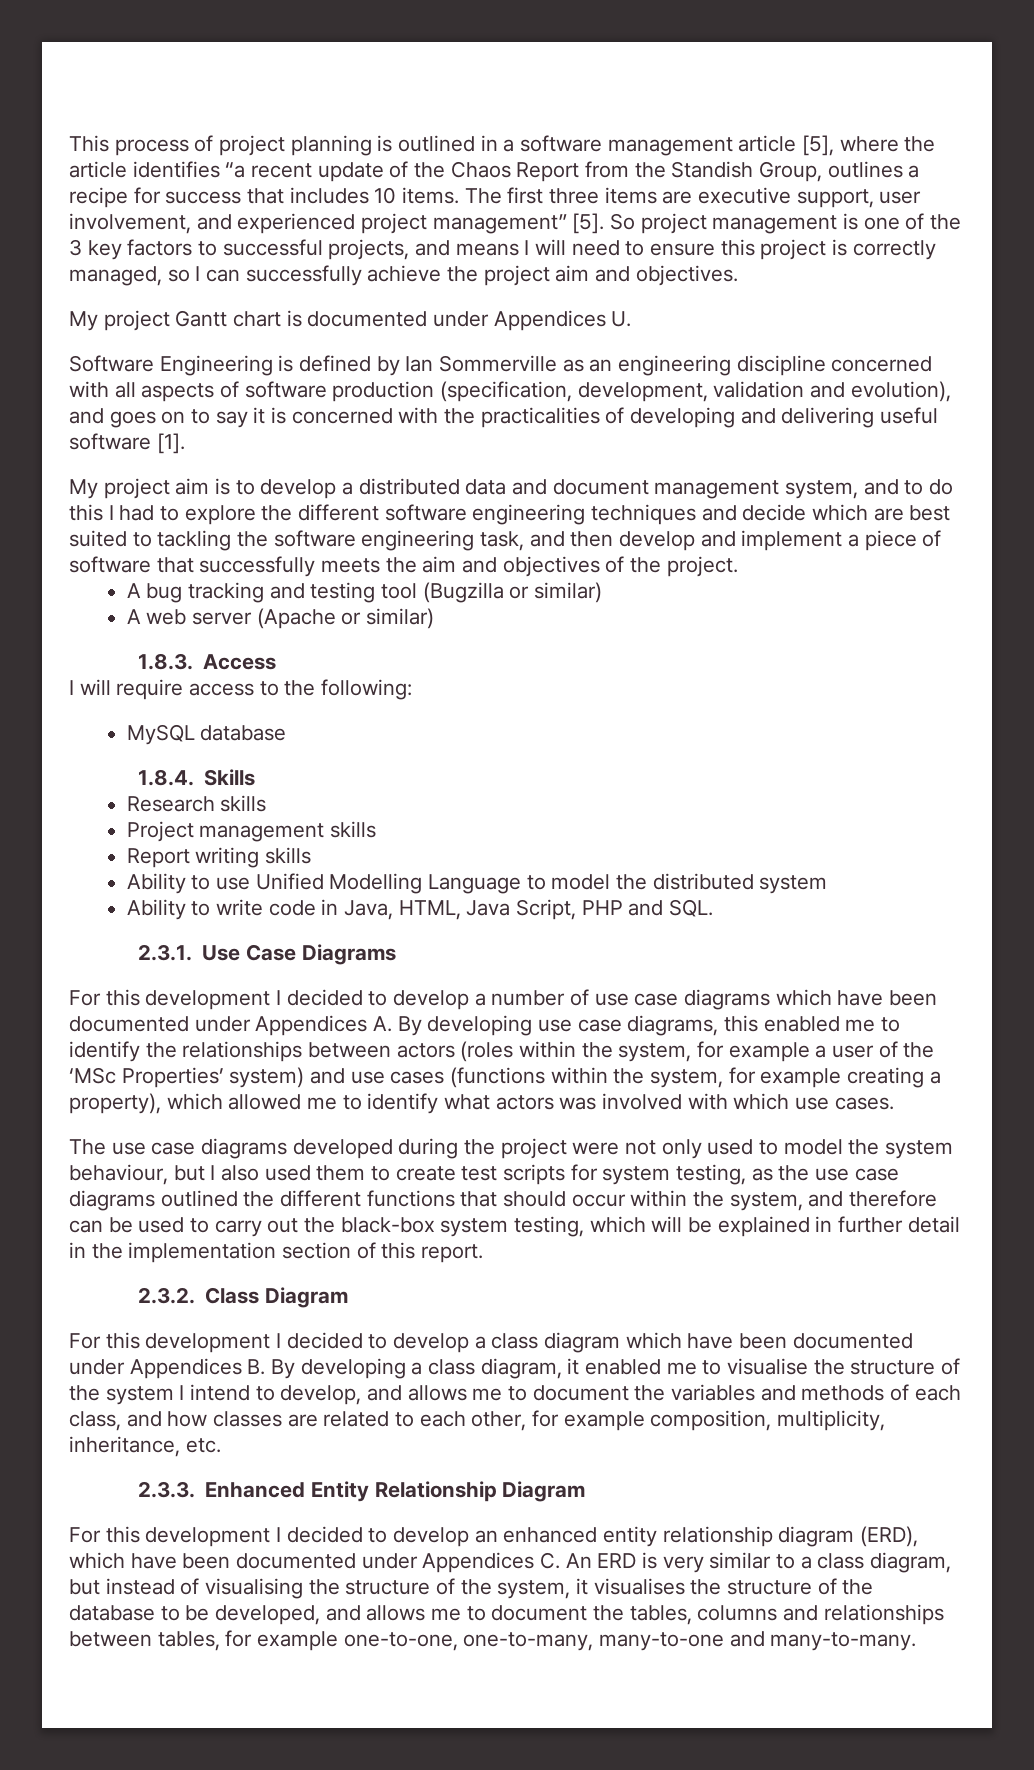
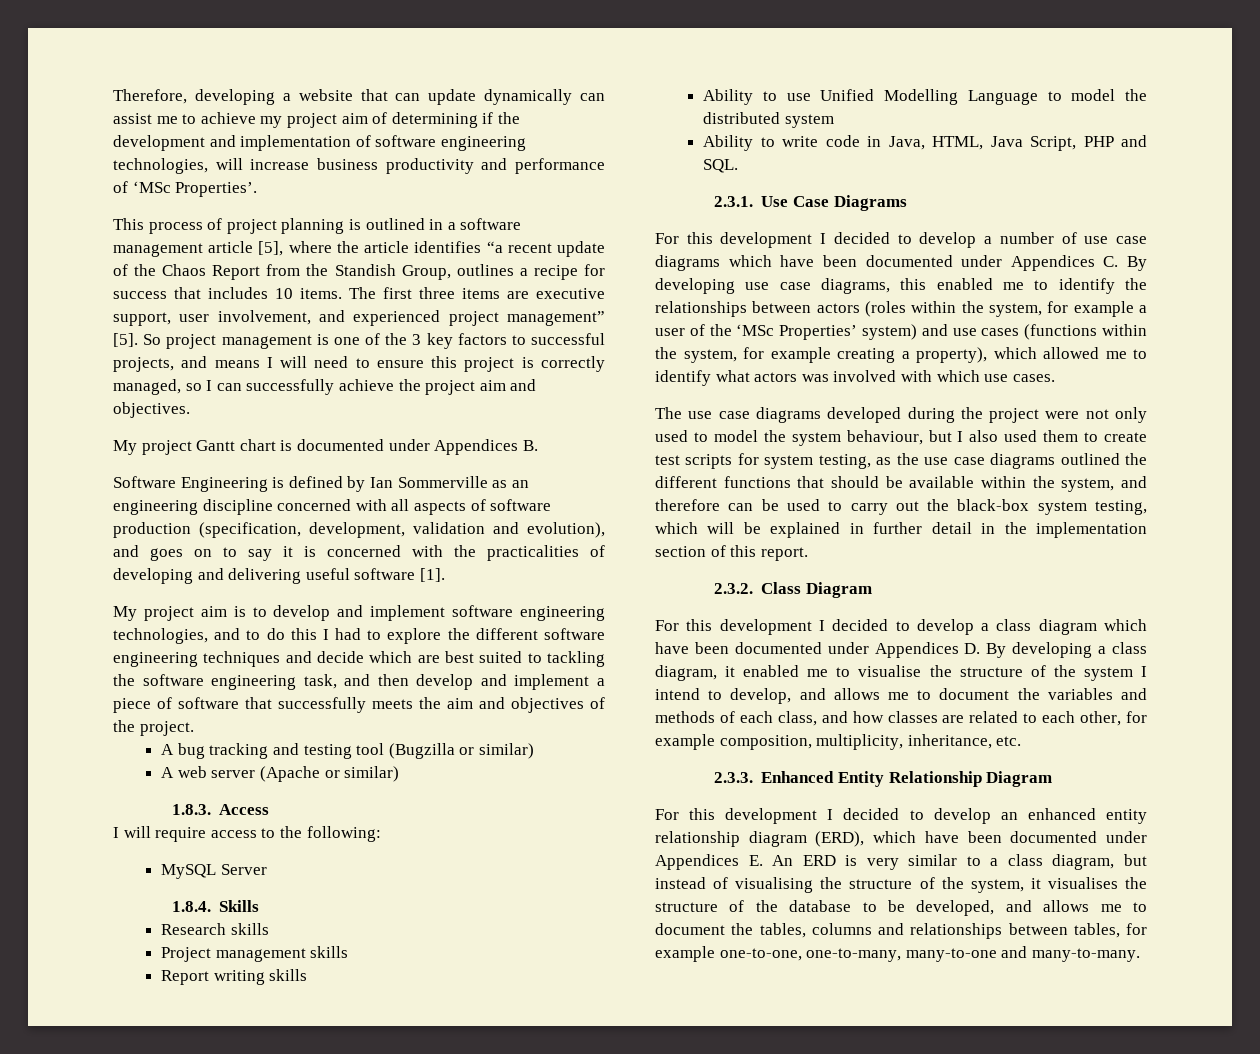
(69, 143) none -> [113,89,605,105] [113,112,520,128] [113,135,526,151] [113,158,605,174] [113,181,258,197] Therefore, developing a website that can update dynamically can assist me to achieve my project aim of determining if the development and implementation of software engineering technologies, will increase business productivity and performance of ‘MSc Properties’. //
[611,311,632,327] U. -> [522,440,538,451] B.
[342,478,859,499] a distributed data and document management system, -> [337,605,605,621] [113,628,208,644] and implement software engineering technologies,
[200,725,287,741] database -> [220,864,267,875] Server
[373,1016,393,1032] A. -> [1103,256,1119,267] C.
[571,1194,626,1207] occur -> [885,476,975,488] be available
[247,1359,266,1375] B. -> [964,643,981,654] D.
[540,1552,561,1569] C. -> [748,855,763,866] E.

